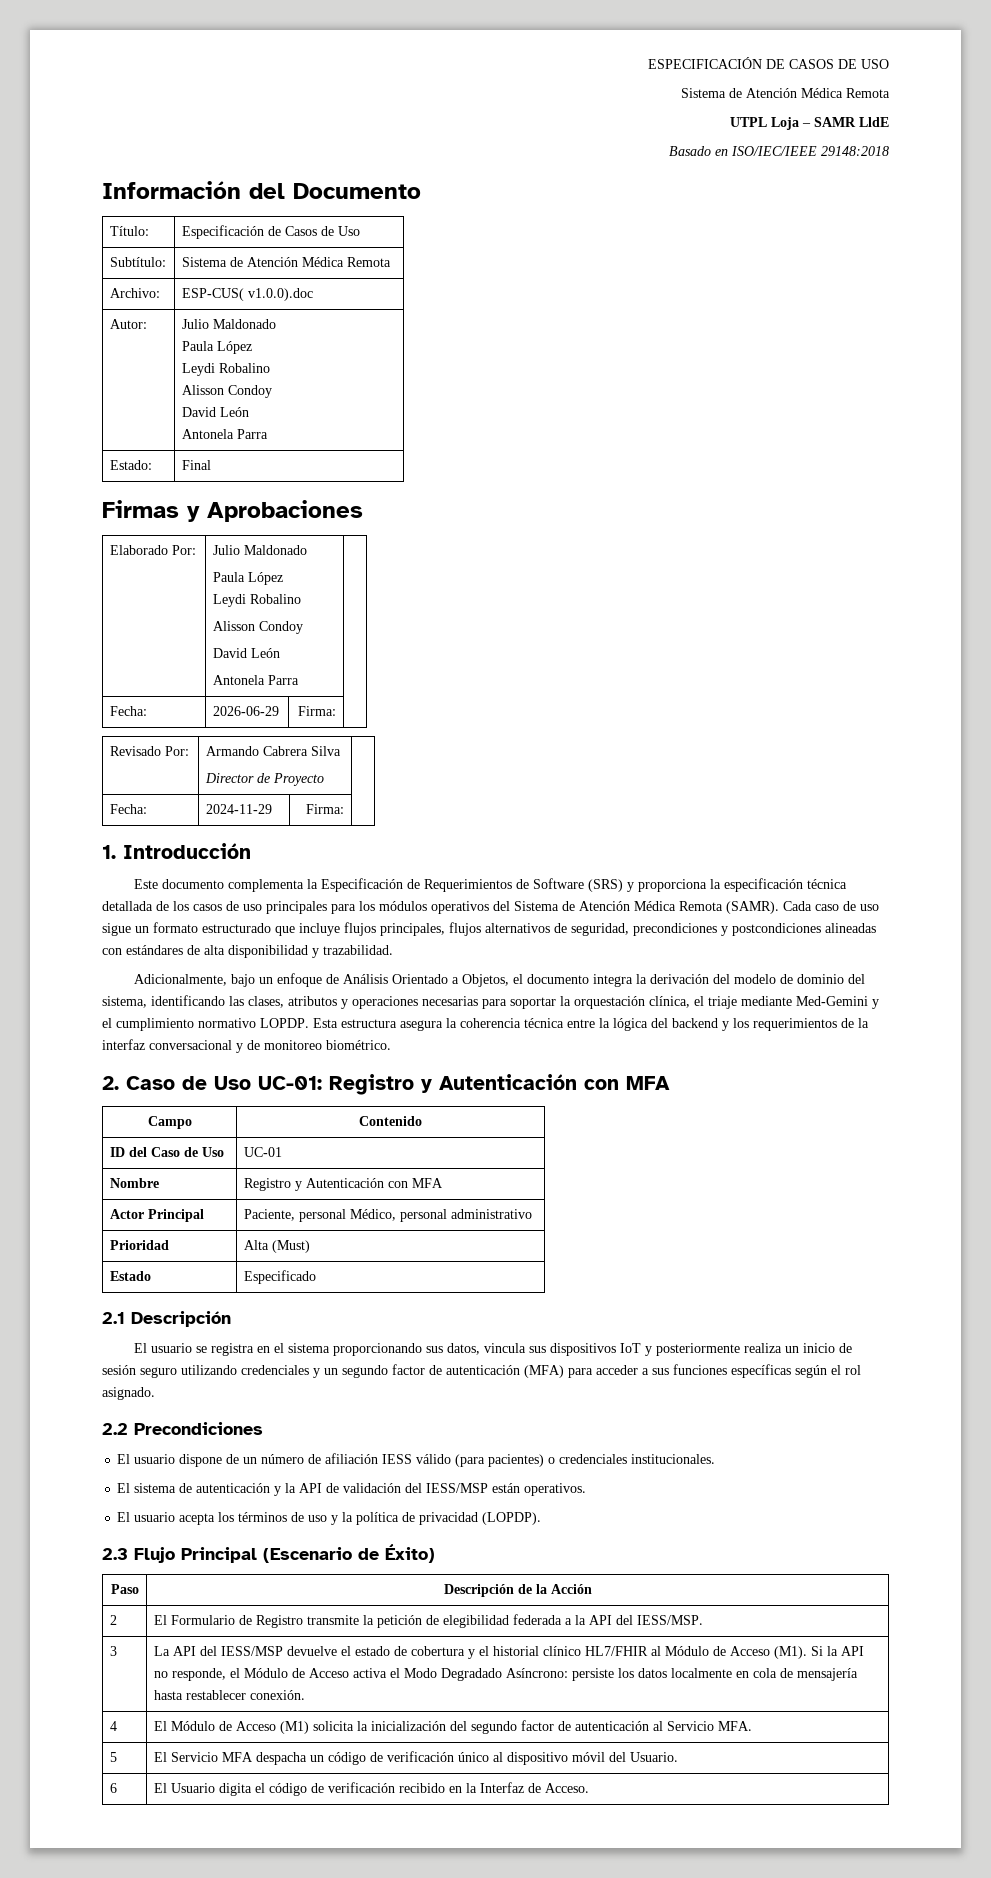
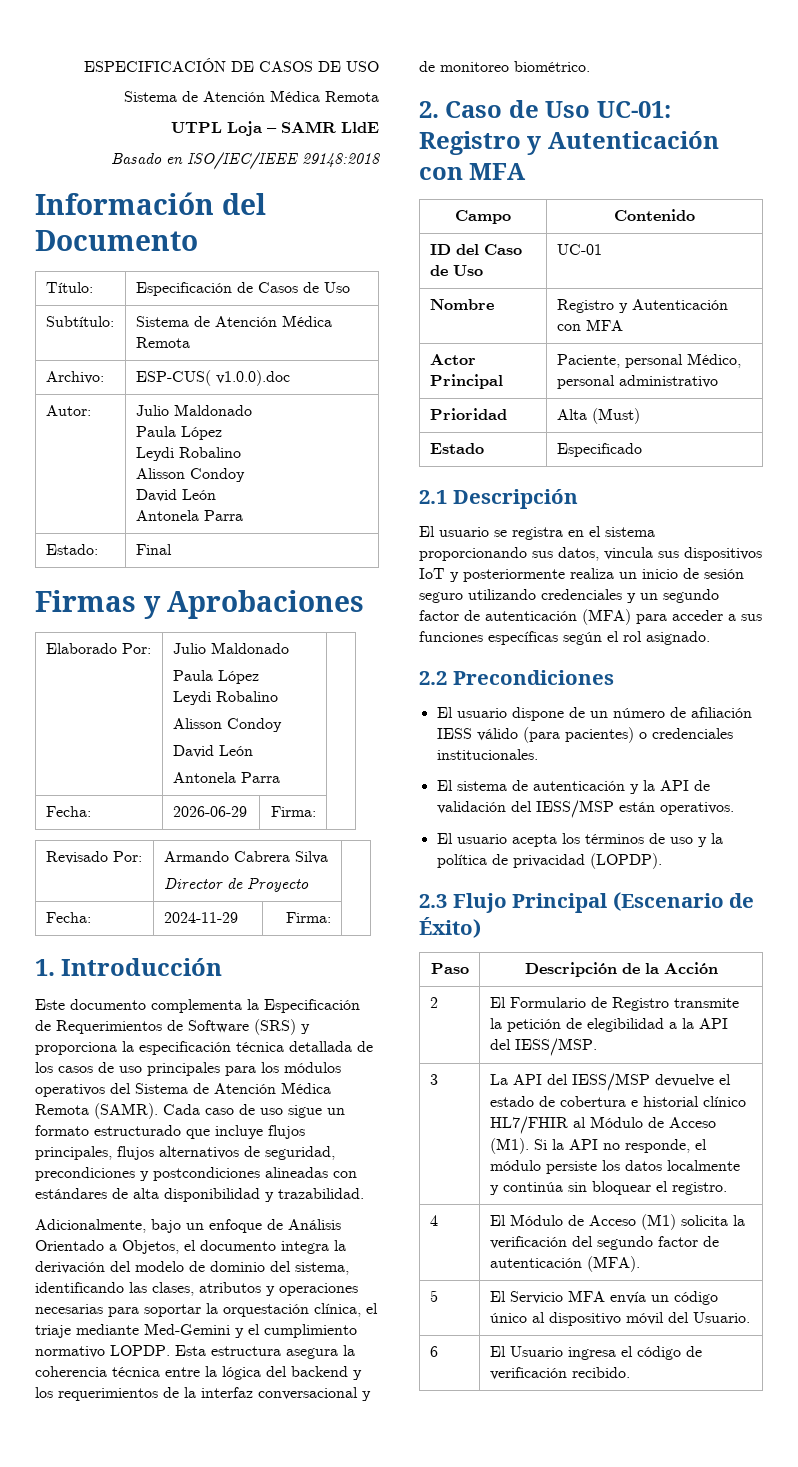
[512,1614,562,1625] federada -> (664, 1025) none
[467,1646,489,1659] y el -> [630,1100,638,1107] e
[243,1668,858,1681] [153,1690,305,1700] Módulo de Acceso activa el Modo Degradado Asíncrono: persiste los datos localmente en cola de mensajería hasta restablecer conexión. -> [489,1160,740,1174] [489,1181,727,1195] módulo persiste los datos localmente y continúa sin bloquear el registro.
[370,1721,446,1731] inicialización -> [489,1236,567,1249] verificación
[652,1721,752,1731] al Servicio MFA. -> [586,1256,640,1272] (MFA).
[255,1752,307,1765] despacha -> [609,1291,646,1304] envía
[369,1751,454,1762] de verificación -> (718, 1298) none
[218,1783,252,1796] digita -> [567,1347,616,1360] ingresa
[398,1782,589,1793] recibido en la Interfaz de Acceso. -> [571,1367,630,1378] recibido.

